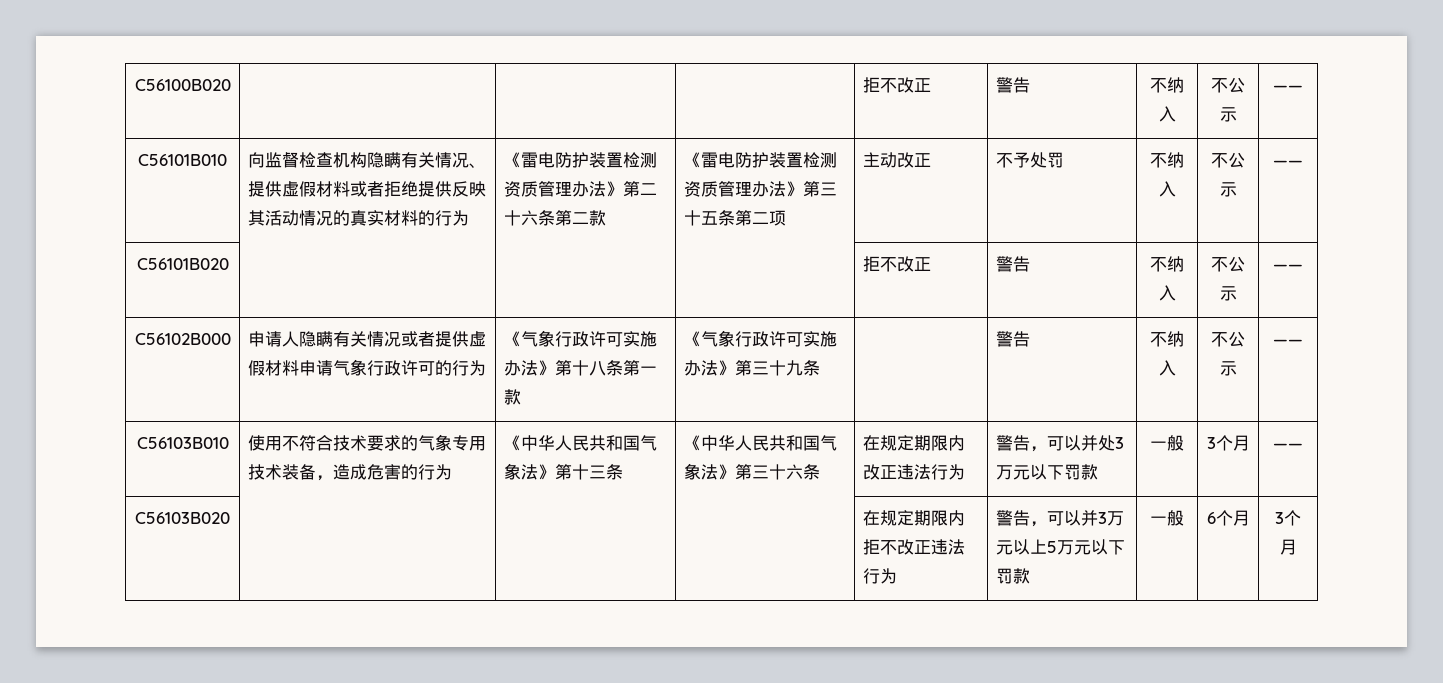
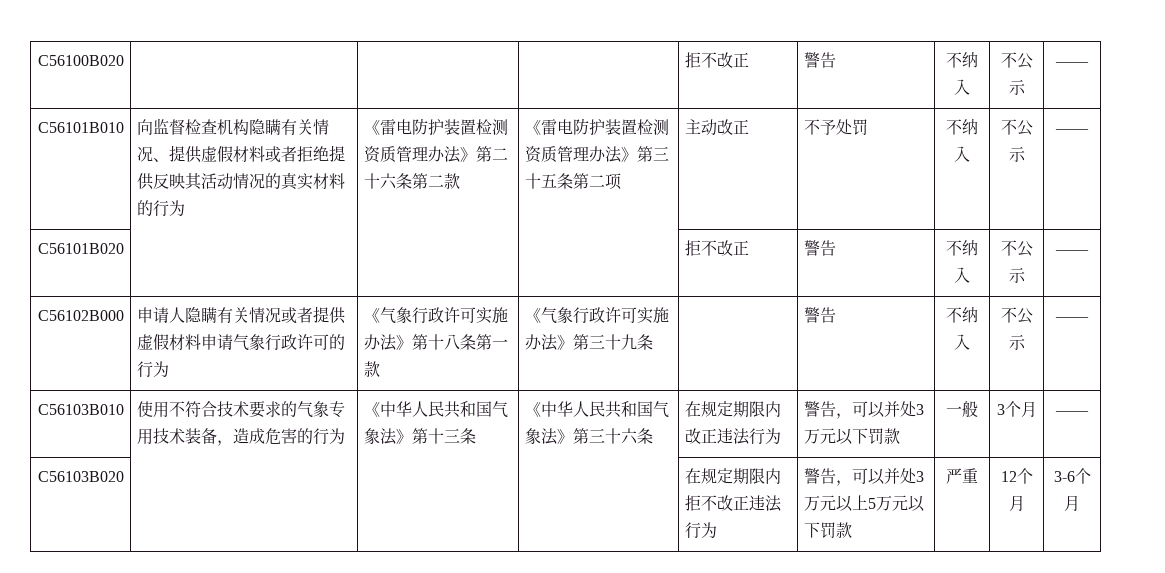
(1098, 518) none -> [899,468,916,484] 处
[1150,510,1184,526] [1206,510,1250,526] [1275,512,1284,524] 一般 | 6个月 | 3 -> [946,468,978,484] [1000,468,1033,484] [1008,495,1025,511] [1053,471,1075,482] 严重 | 12个月 | 3-6

